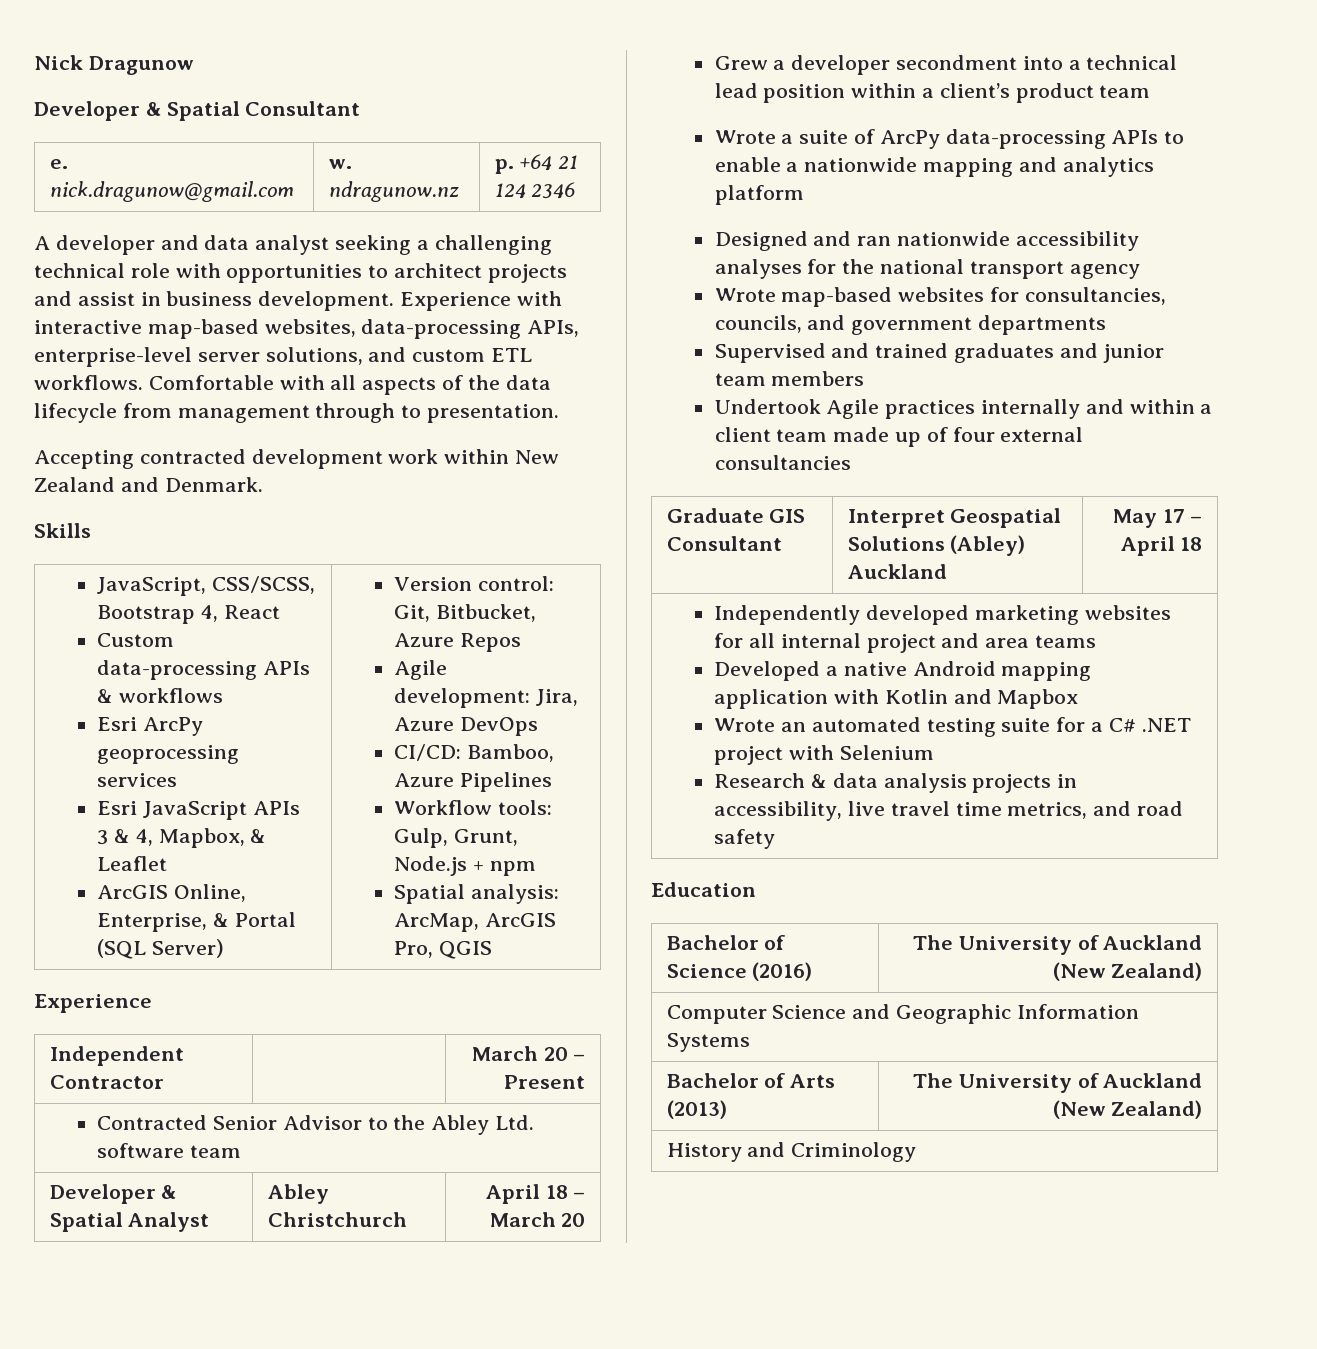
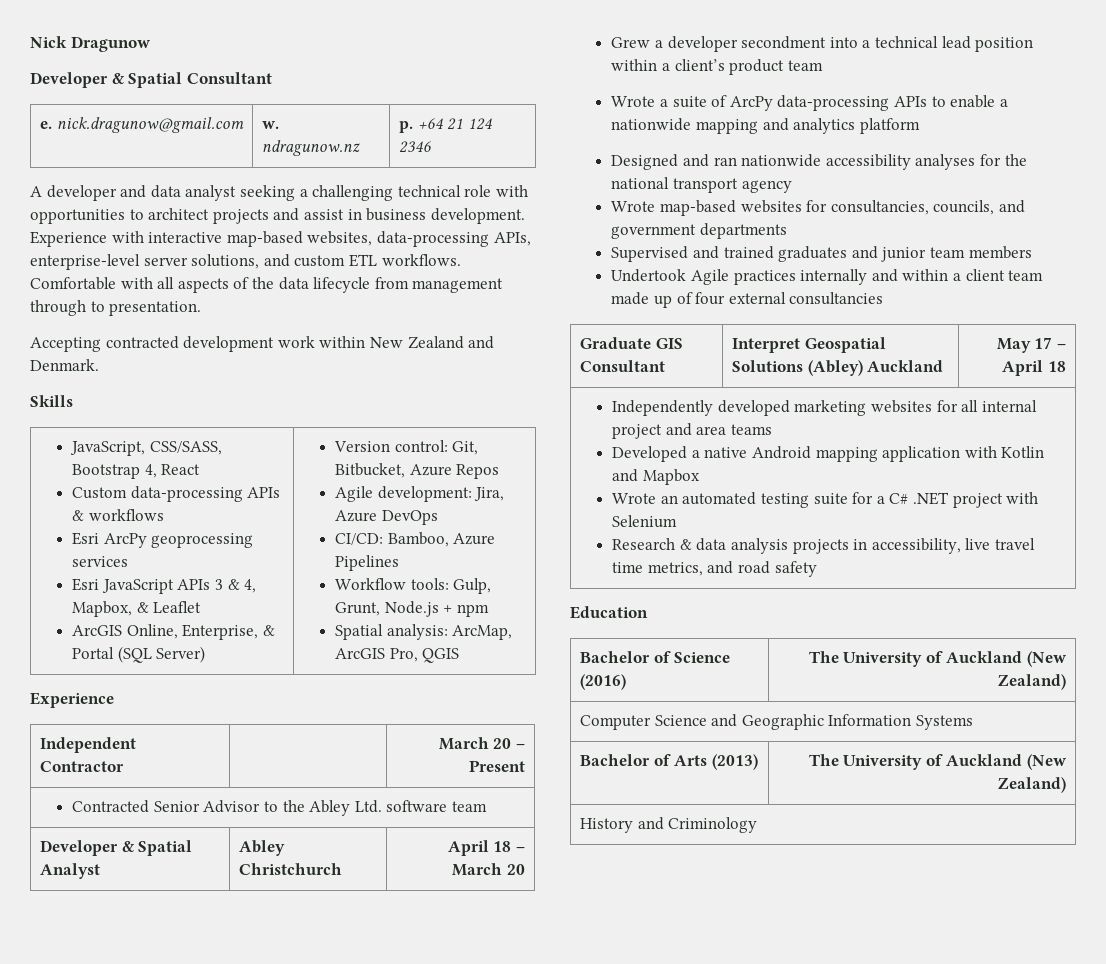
[211,576,315,594] CSS/SCSS, -> [149,441,222,455] CSS/SASS,

